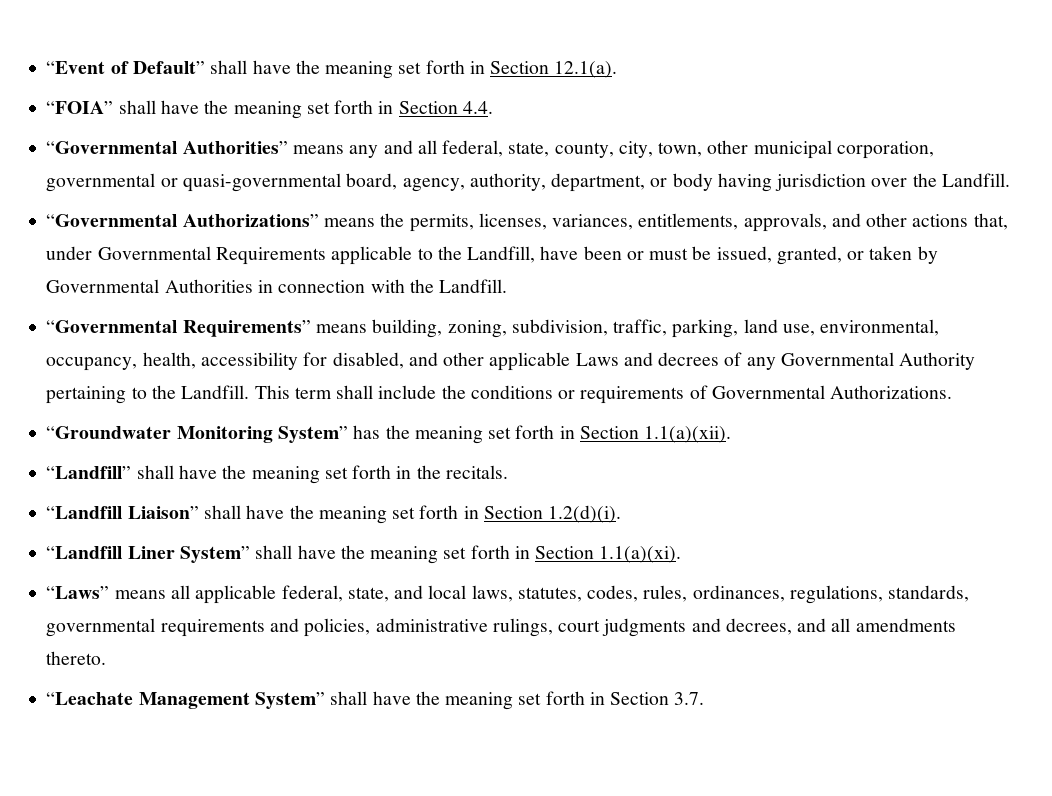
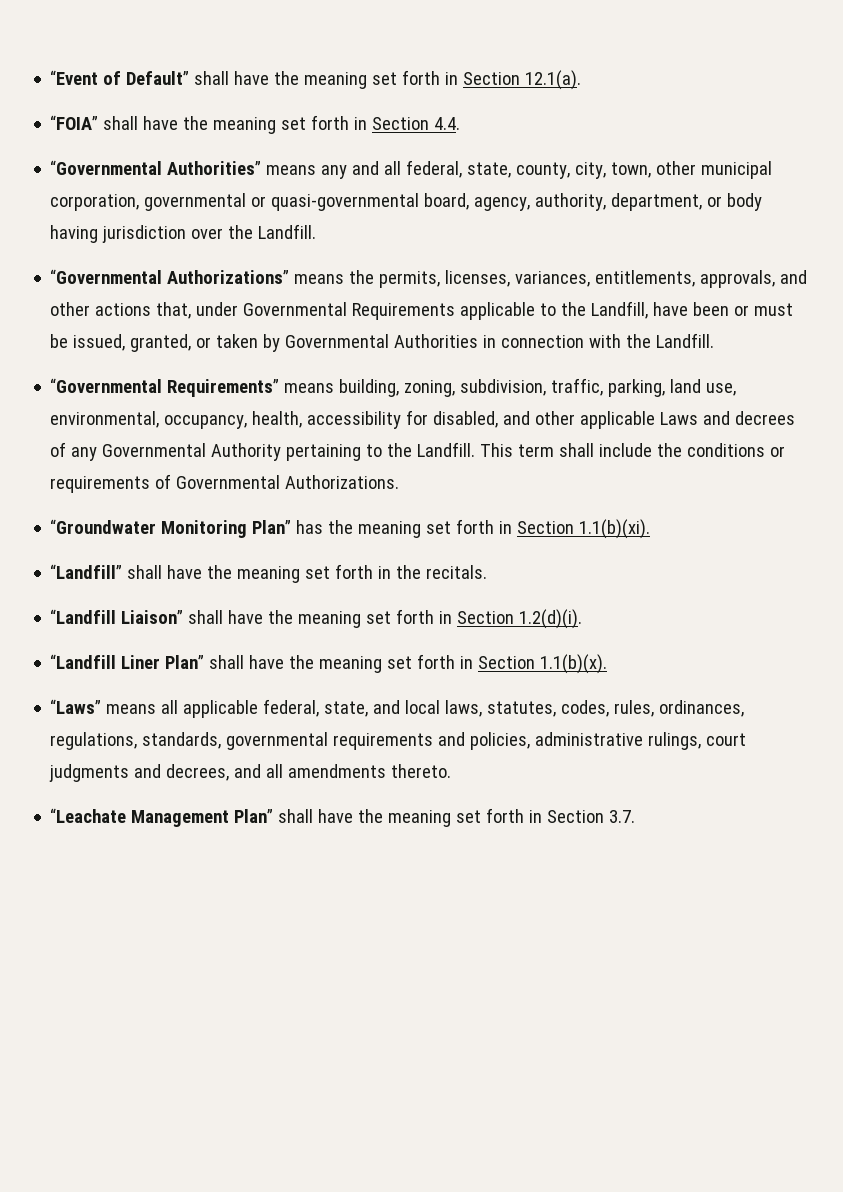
[277,426,348,443] System” -> [252,520,292,534] Plan”
[644,426,732,443] 1.1(a)(xii). -> [579,519,651,539] 1.1(b)(xi).
[179,545,682,564] System” shall have the meaning set forth in Section 1.1(a)(xi). -> [165,654,608,674] Plan” shall have the meaning set forth in Section 1.1(b)(x).
[254,692,325,709] System” -> [234,809,274,823] Plan”

